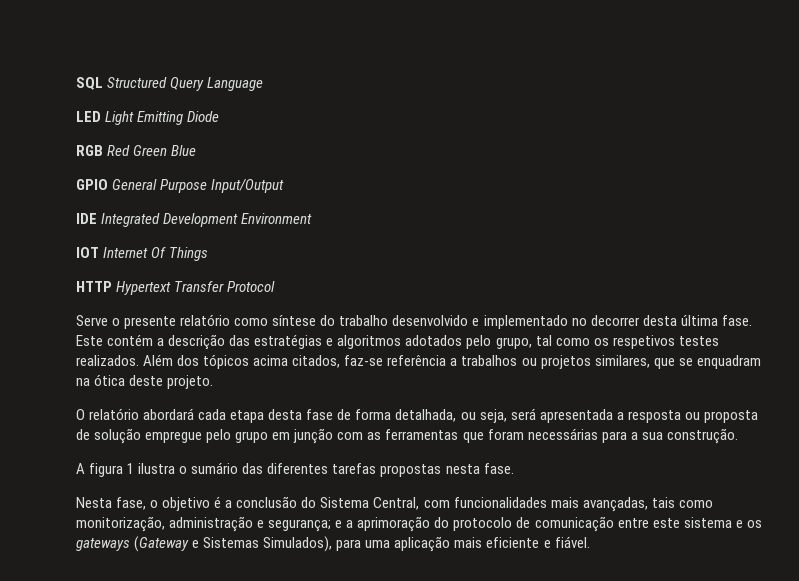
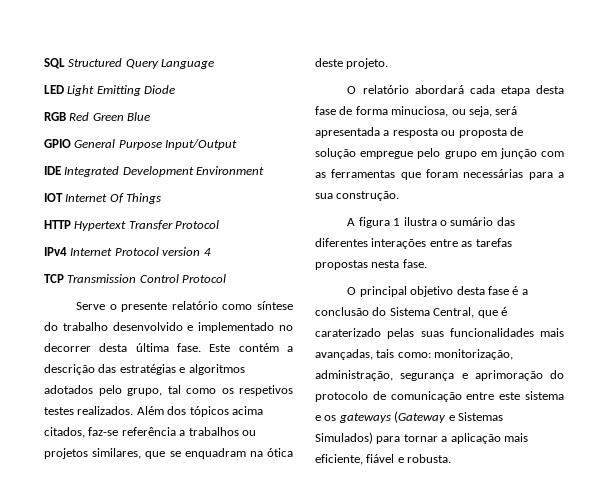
(276, 286) none -> [44,247,211,256] [44,274,227,283] // IPv4 Internet Protocol version 4 // TCP Transmission Control Protocol
[395,409,457,422] detalhada, -> [391,106,449,117] minuciosa,
(329, 468) none -> [371,238,473,249] interações entre as
[76,497,211,511] Nesta fase, o objetivo -> [347,286,509,297] O principal objetivo desta fase
[423,497,713,512] [76,516,354,532] com funcionalidades mais avançadas, tais como monitorização, administração e segurança; e a -> [477,307,507,318] [315,328,564,339] [315,349,514,360] [315,370,468,381] que é caraterizado pelas suas funcionalidades mais avançadas, tais como: monitorização, administração, segurança e
[263,536,590,552] Simulados), para uma aplicação mais eficiente e fiável. -> [315,432,528,444] [315,454,452,465] Simulados) para tornar a aplicação mais eficiente, fiável e robusta.

